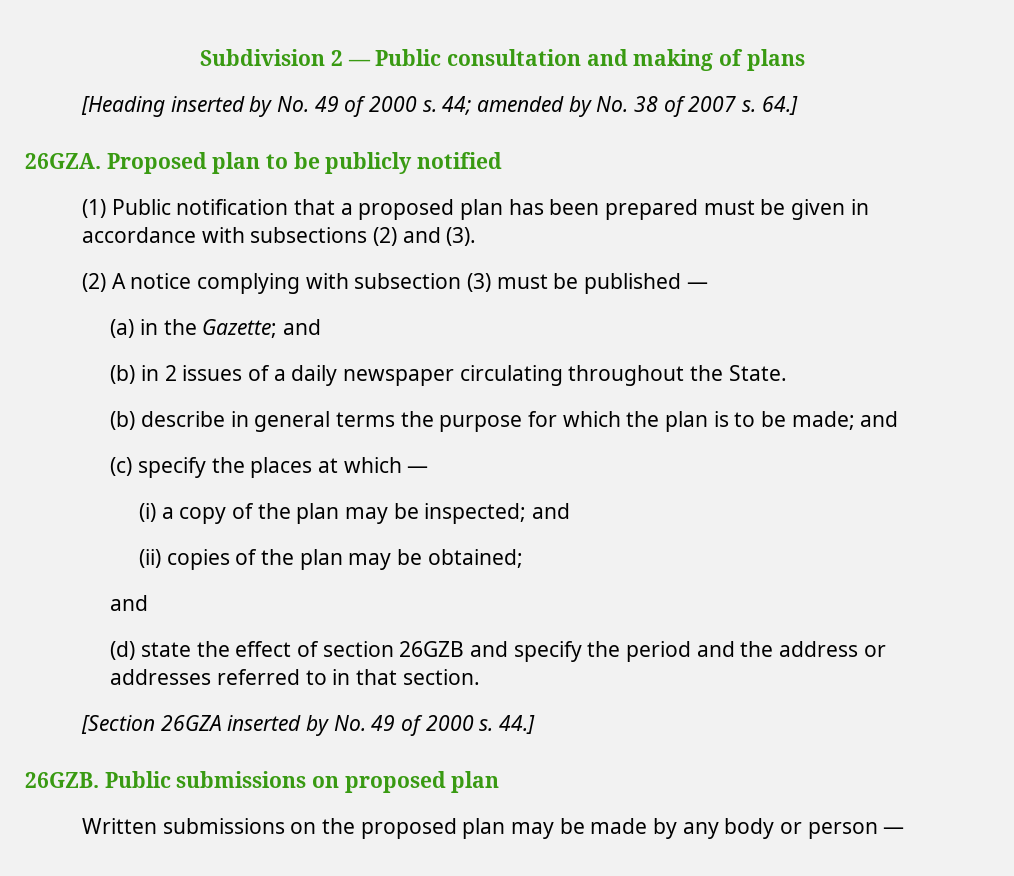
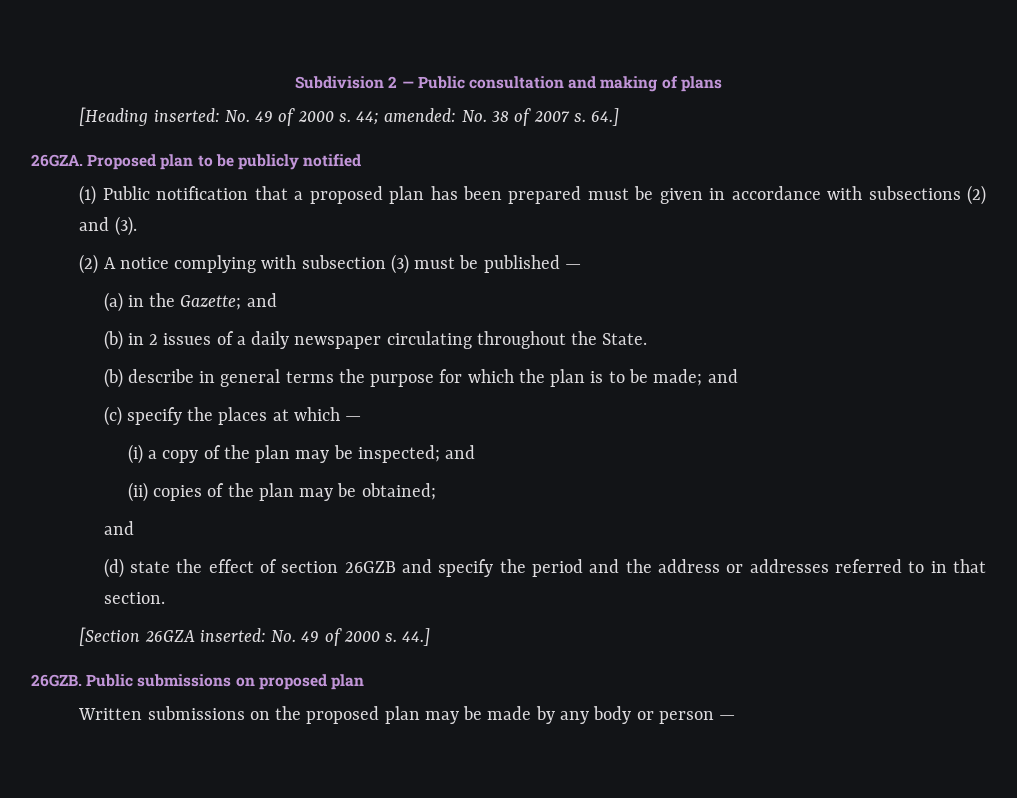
[170,96,273,117] inserted by -> [153,108,220,122] inserted:
[476,96,592,117] amended by -> [384,108,457,122] amended:
[227,715,329,736] inserted by -> [199,628,266,642] inserted:

